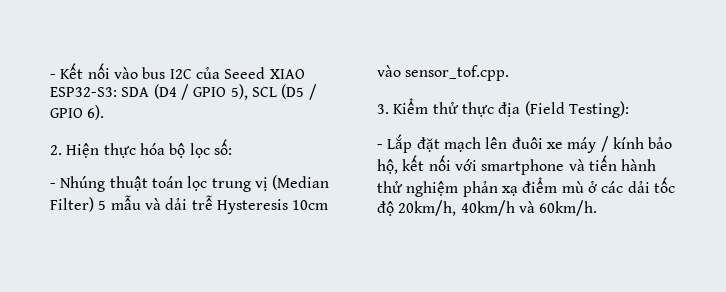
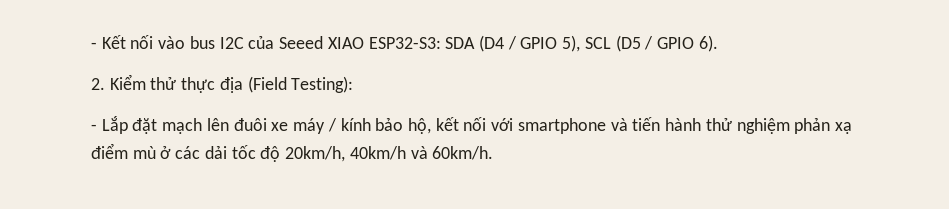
[66,139,232,158] [50,175,330,192] [50,195,329,214] [377,65,510,81] [377,104,389,114] Hiện thực hóa bộ lọc số: // - Nhúng thuật toán lọc trung vị (Median Filter) 5 mẫu và dải trễ Hysteresis 10cm vào sensor_tof.cpp. // 3. -> (105, 84) none

